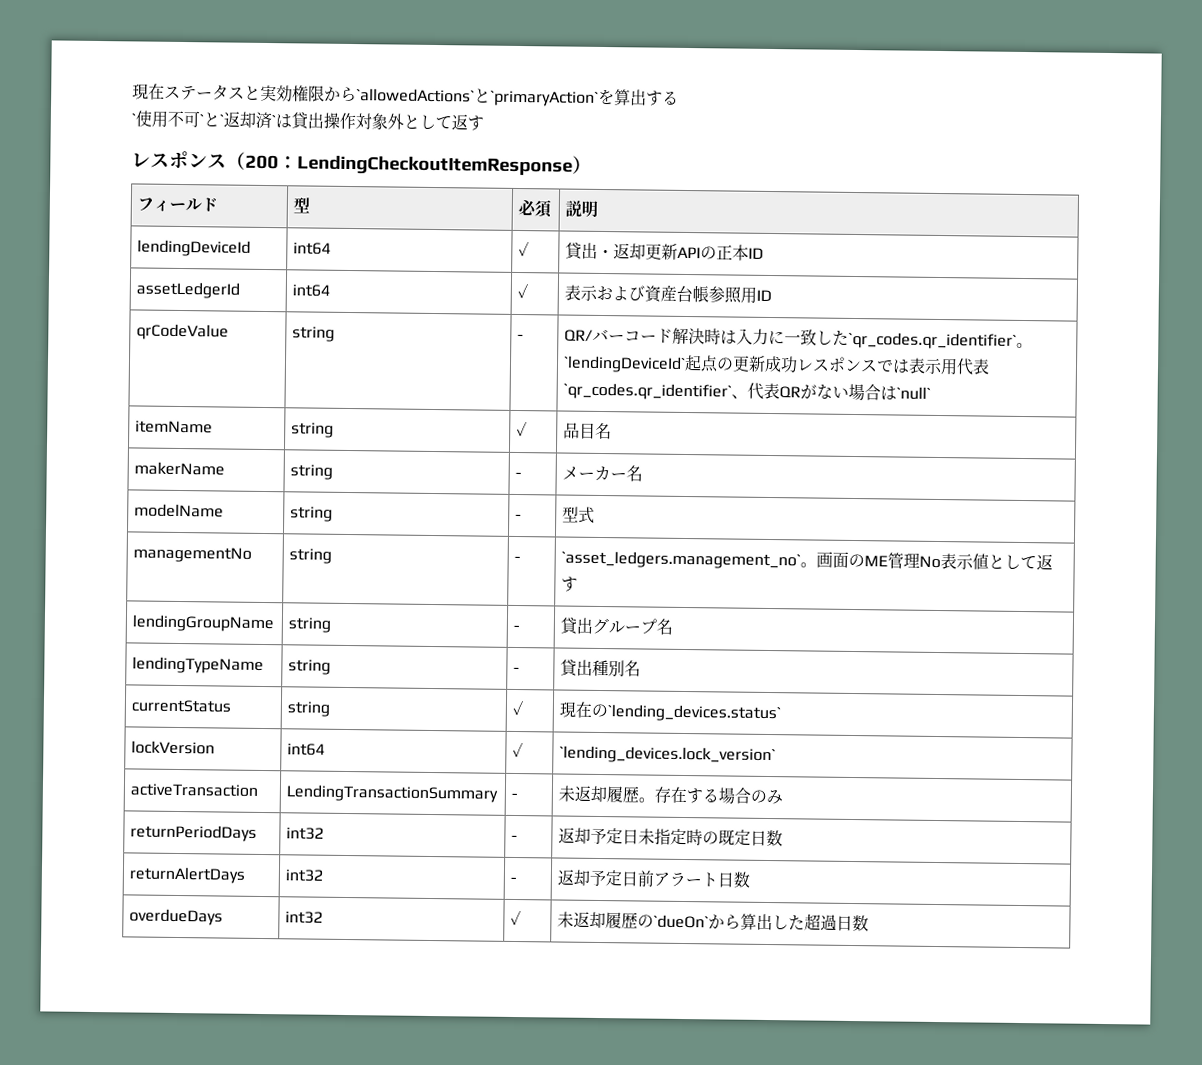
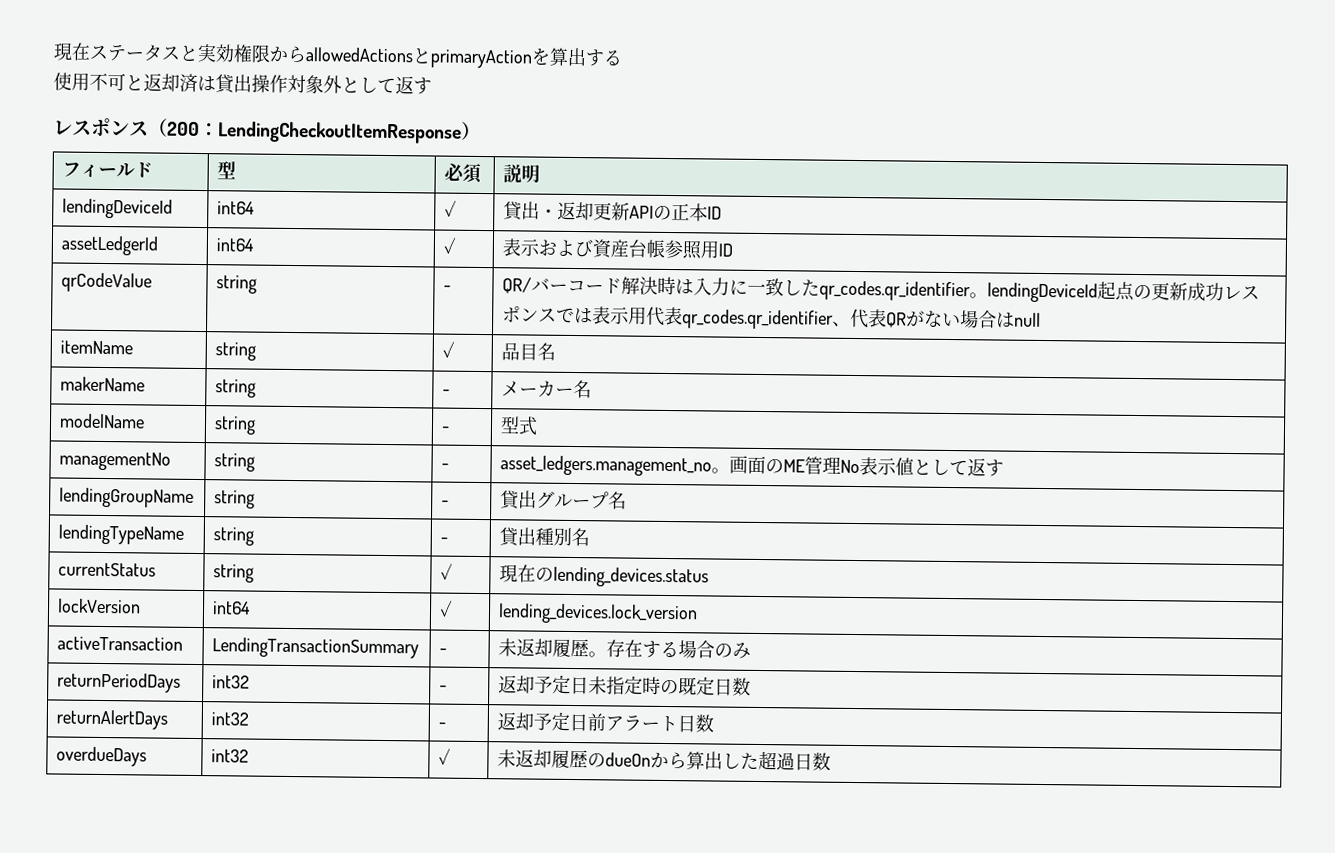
[356,88,599,107] `allowedActions`と`primaryAction` -> [305,47,532,69] allowedActionsとprimaryAction
[131,113,136,125] ` -> (623, 58) none
[199,111,276,129] `と`返却済` -> [125,73,198,92] と返却済
[848,331,1034,350] [563,355,687,373] `qr_codes.qr_identifier`。`lendingDeviceId` -> [819,280,1099,303] qr_codes.qr_identifier。lendingDeviceId
[563,382,733,401] `qr_codes.qr_identifier` -> [682,309,835,330] qr_codes.qr_identifier
[896,386,932,400] `null` -> [1014,312,1042,327] null
[561,550,802,570] `asset_ledgers.management_no` -> [500,455,713,477] asset_ledgers.management_no
[607,704,782,723] `lending_devices.status` -> [553,566,710,588] lending_devices.status
[559,745,777,765] `lending_devices.lock_version` -> [498,603,699,625] lending_devices.lock_version
[653,914,710,929] `dueOn` -> [605,752,652,767] dueOn

